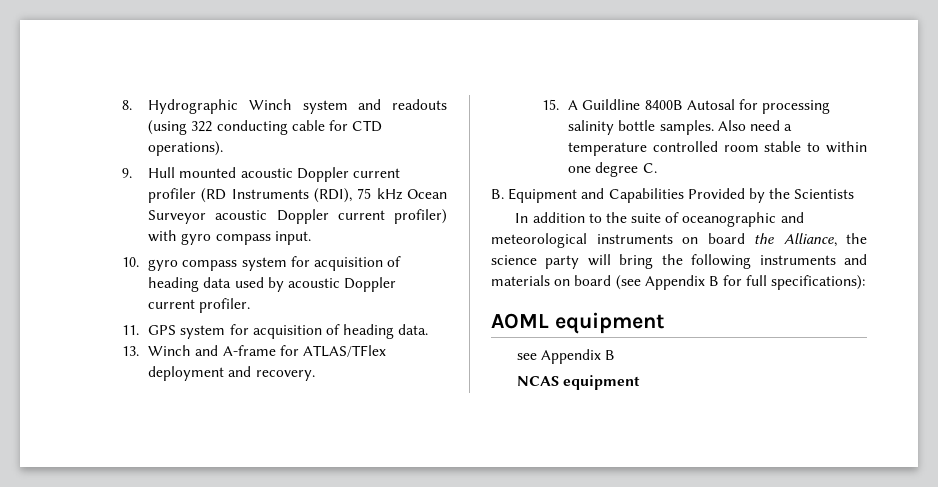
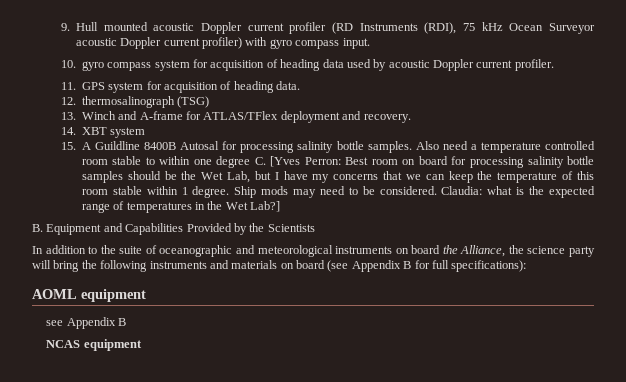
[122,99,447,114] [148,120,383,135] [148,141,224,156] 8. Hydrographic Winch system and readouts (using 322 conducting cable for CTD operations). // -> (60, 27) none
(429, 329) none -> [60,96,210,108] // 12. thermosalinograph (TSG)
(315, 375) none -> [60,127,146,138] // 14. XBT system
(657, 168) none -> [270,156,595,168] [81,171,594,183] [81,186,596,198] [81,201,281,213] [Yves Perron: Best room on board for processing salinity bottle samples should be the Wet Lab, but I have my concerns that we can keep the temperature of this room stable within 1 degree. Ship mods may need to be considered. Claudia: what is the expected range of temperatures in the Wet Lab?]

